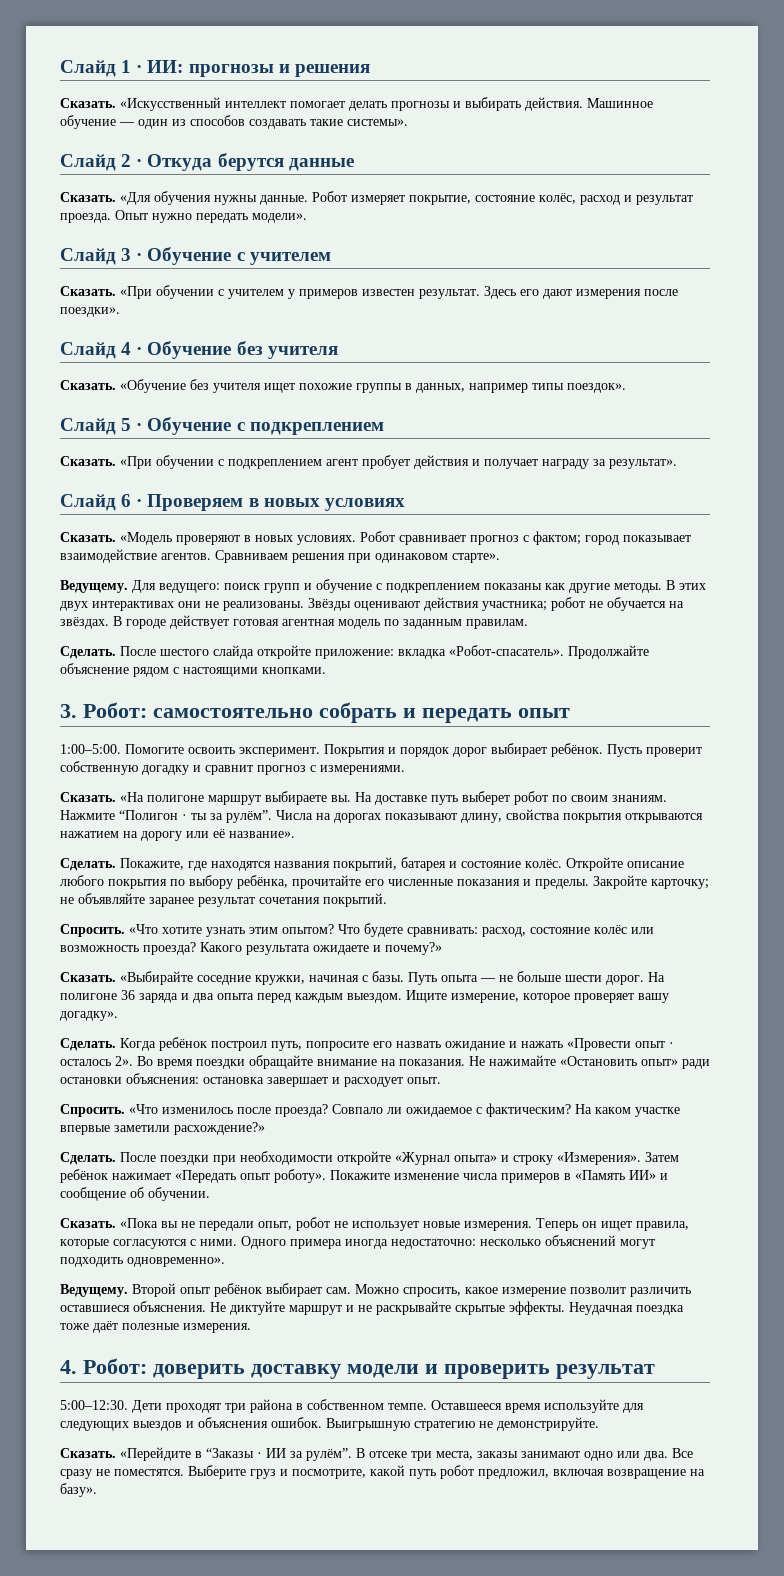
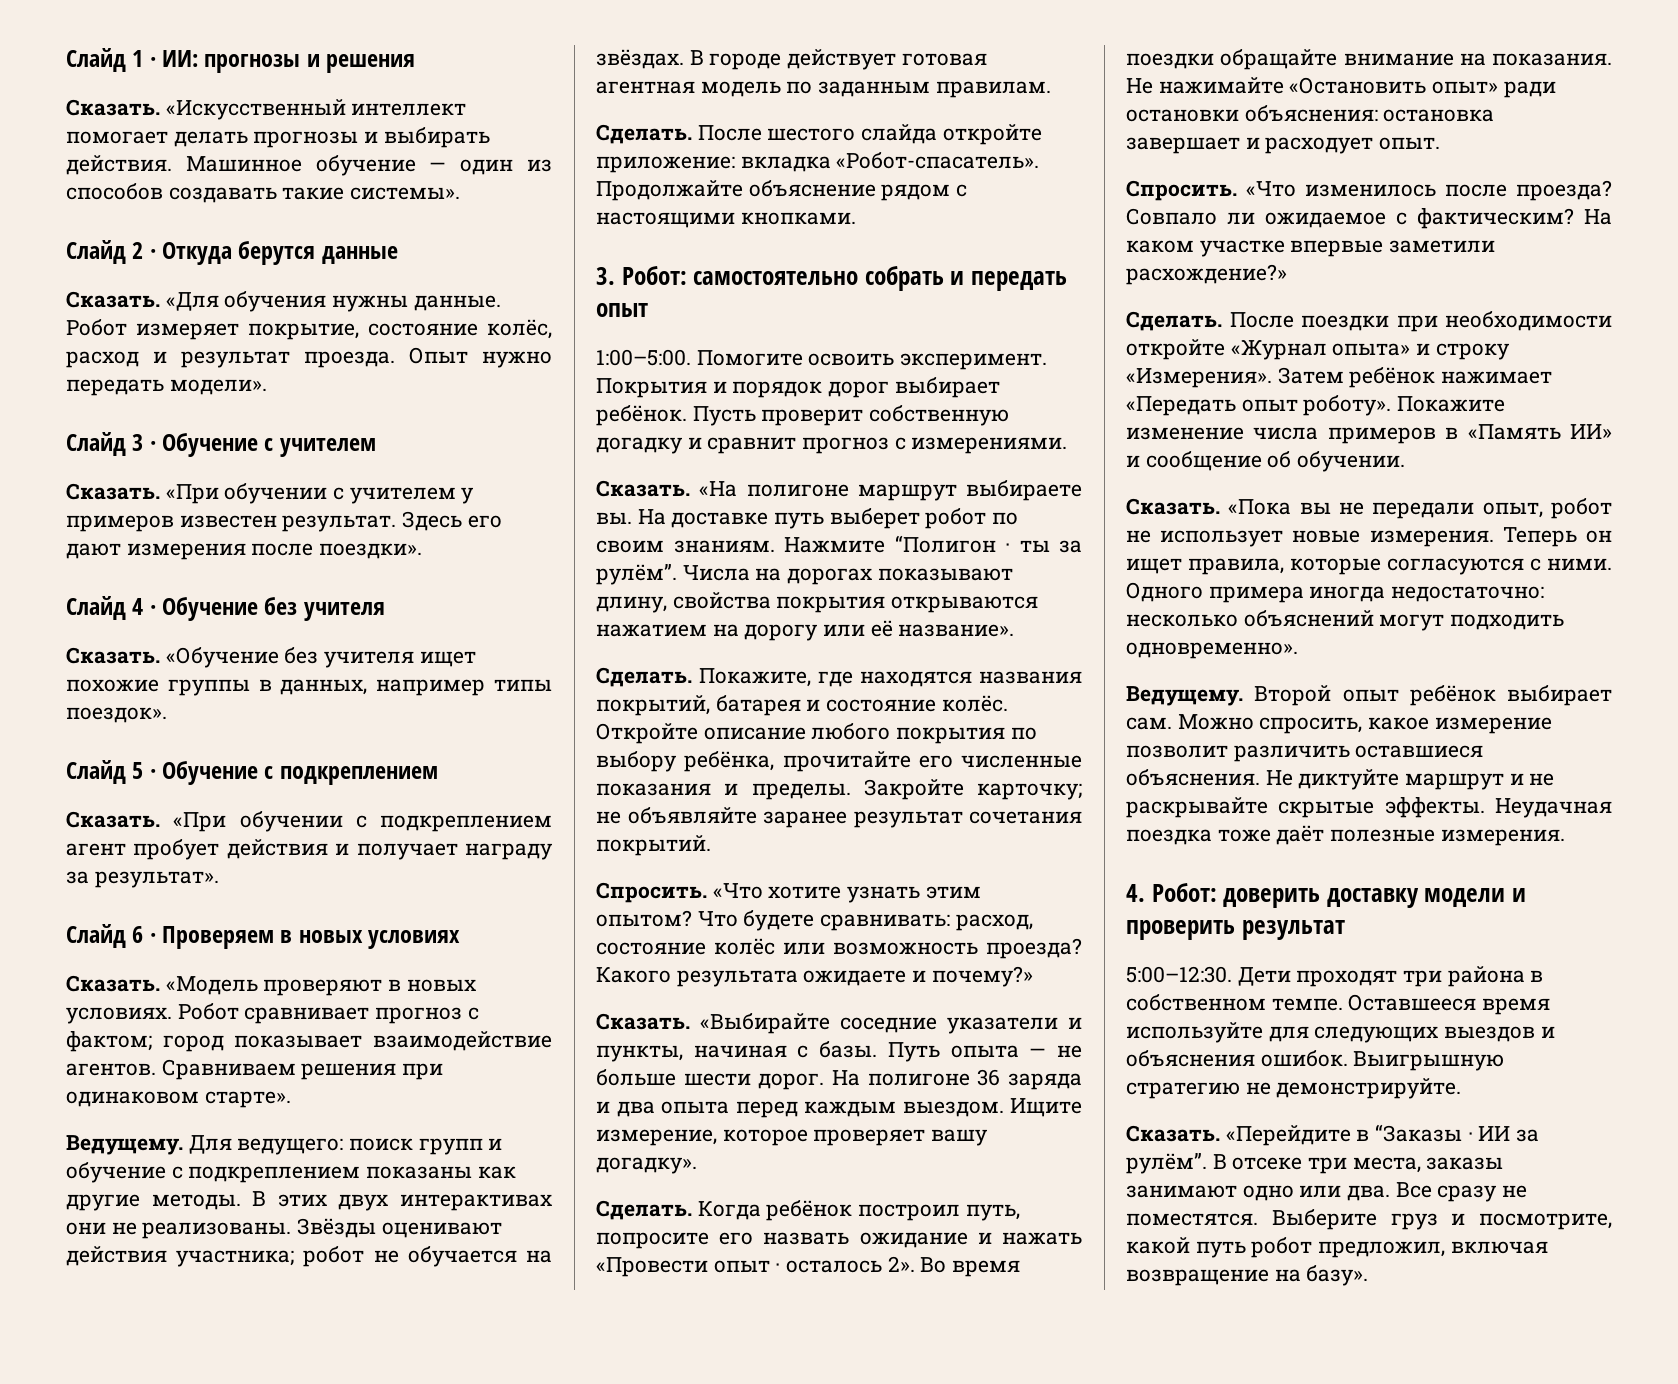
[255,975,305,985] кружки, -> [947,1017,1082,1034] [596,1045,683,1062] указатели и пункты,

